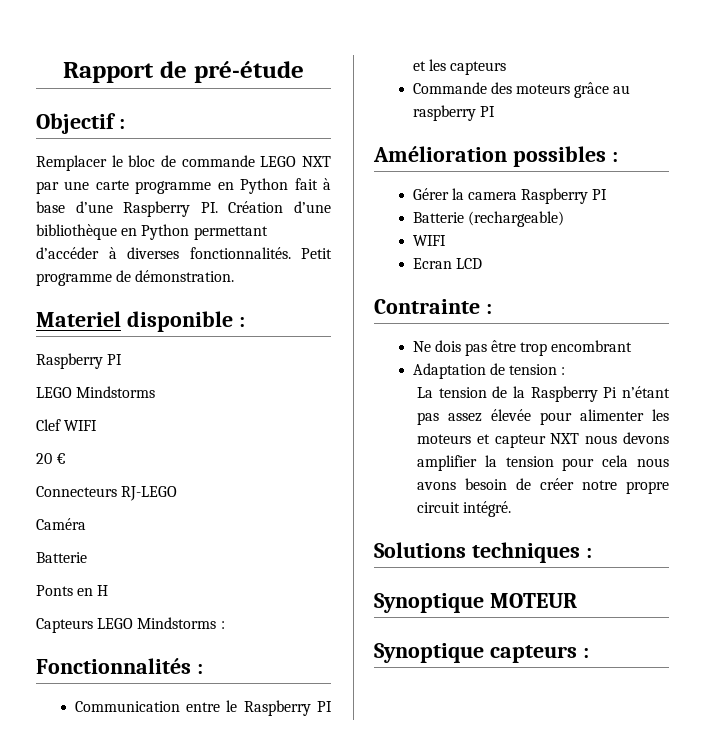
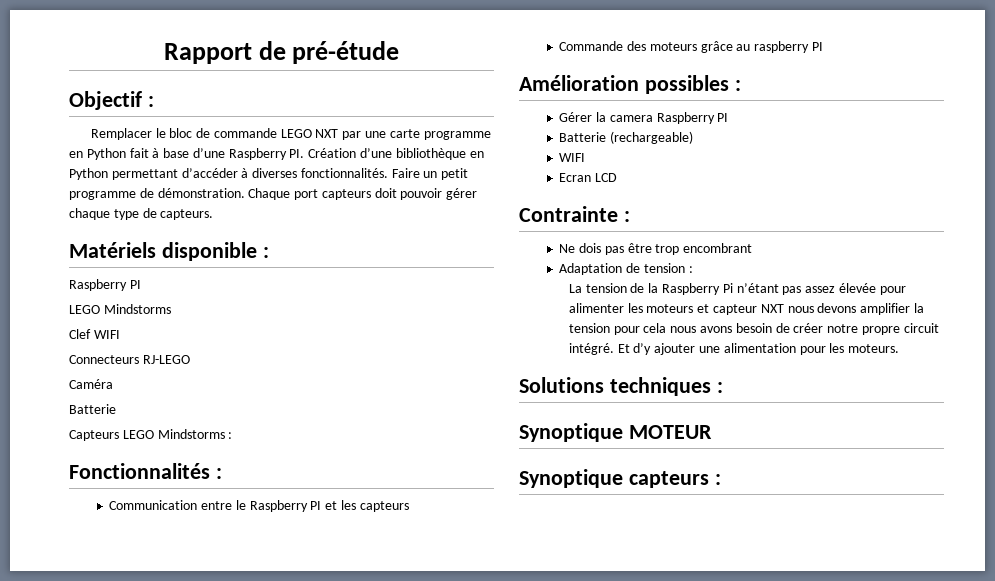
[301,248,332,259] Petit -> [391,168,469,180] Faire un petit
[36,311,121,327] // Materiel -> [248,188,478,200] [69,208,214,220] [69,242,156,258] Chaque port capteurs doit pouvoir gérer chaque type de capteurs. // Matériels
[36,453,67,464] // 20 € -> (120, 334) none
[36,585,109,596] // Ponts en H -> (116, 409) none
(512, 509) none -> [617,343,900,355] Et d’y ajouter une alimentation pour les moteurs.

